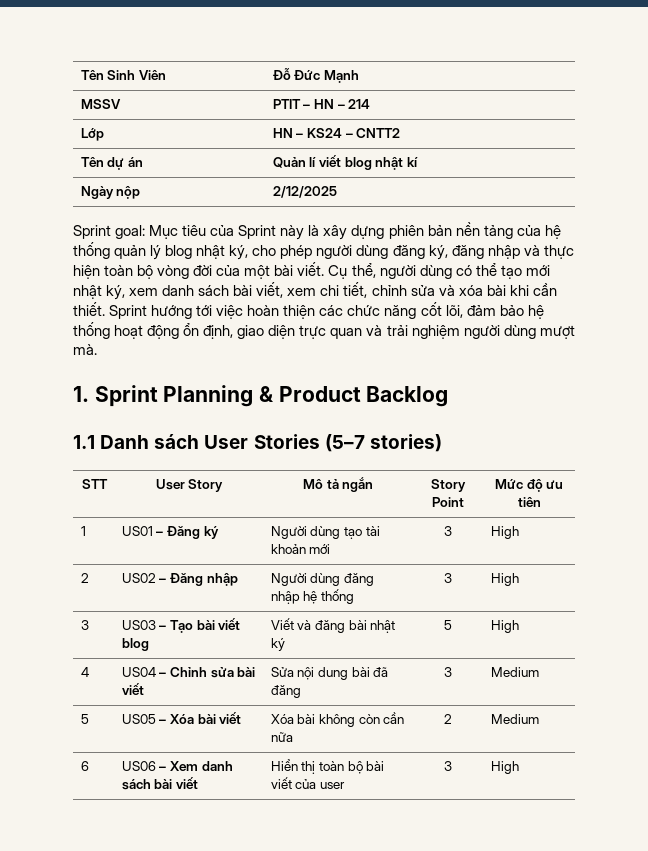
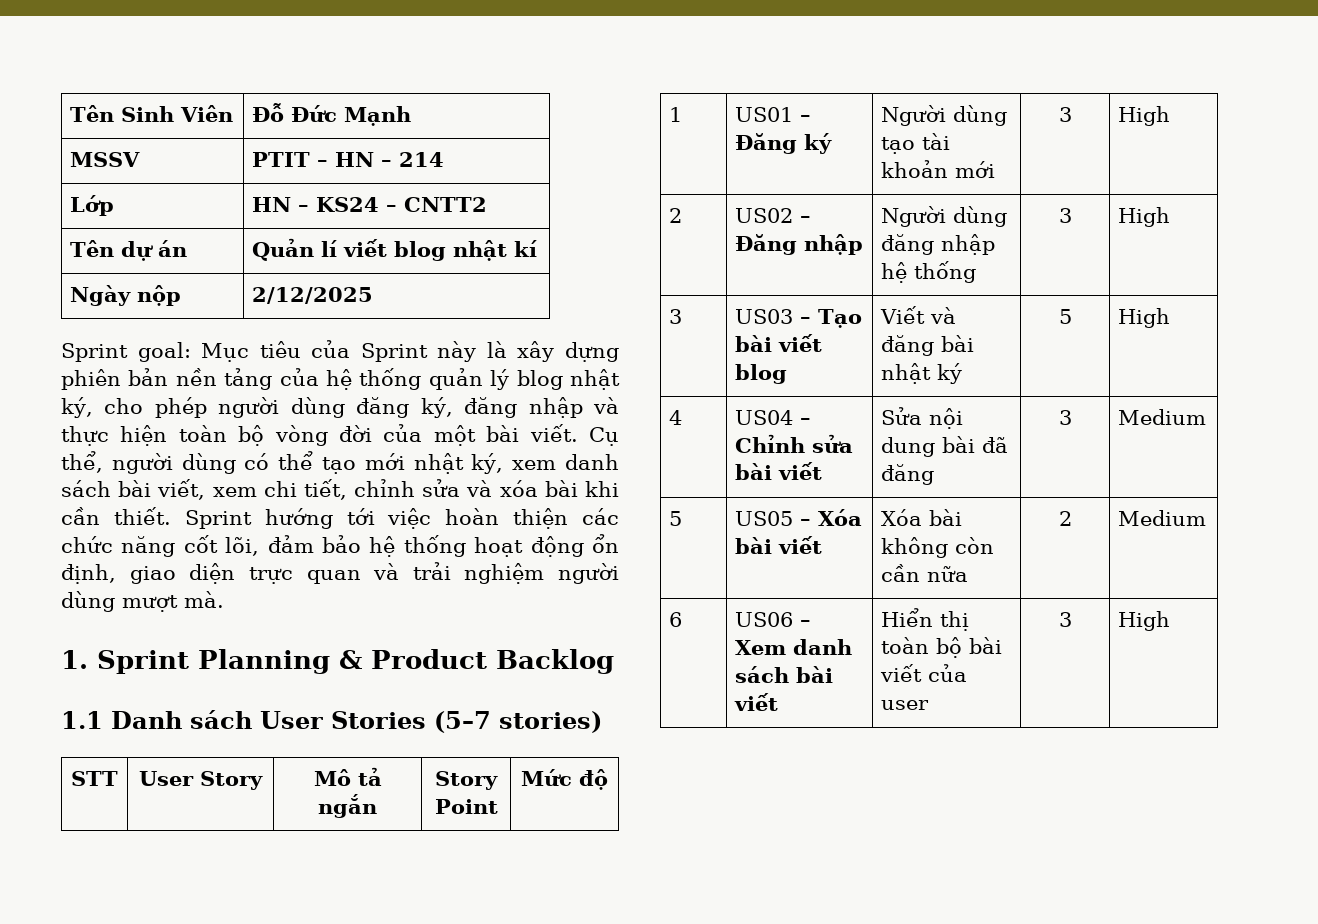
[546,480,564,489] [517,497,541,507] ưu tiên -> (608, 779) none

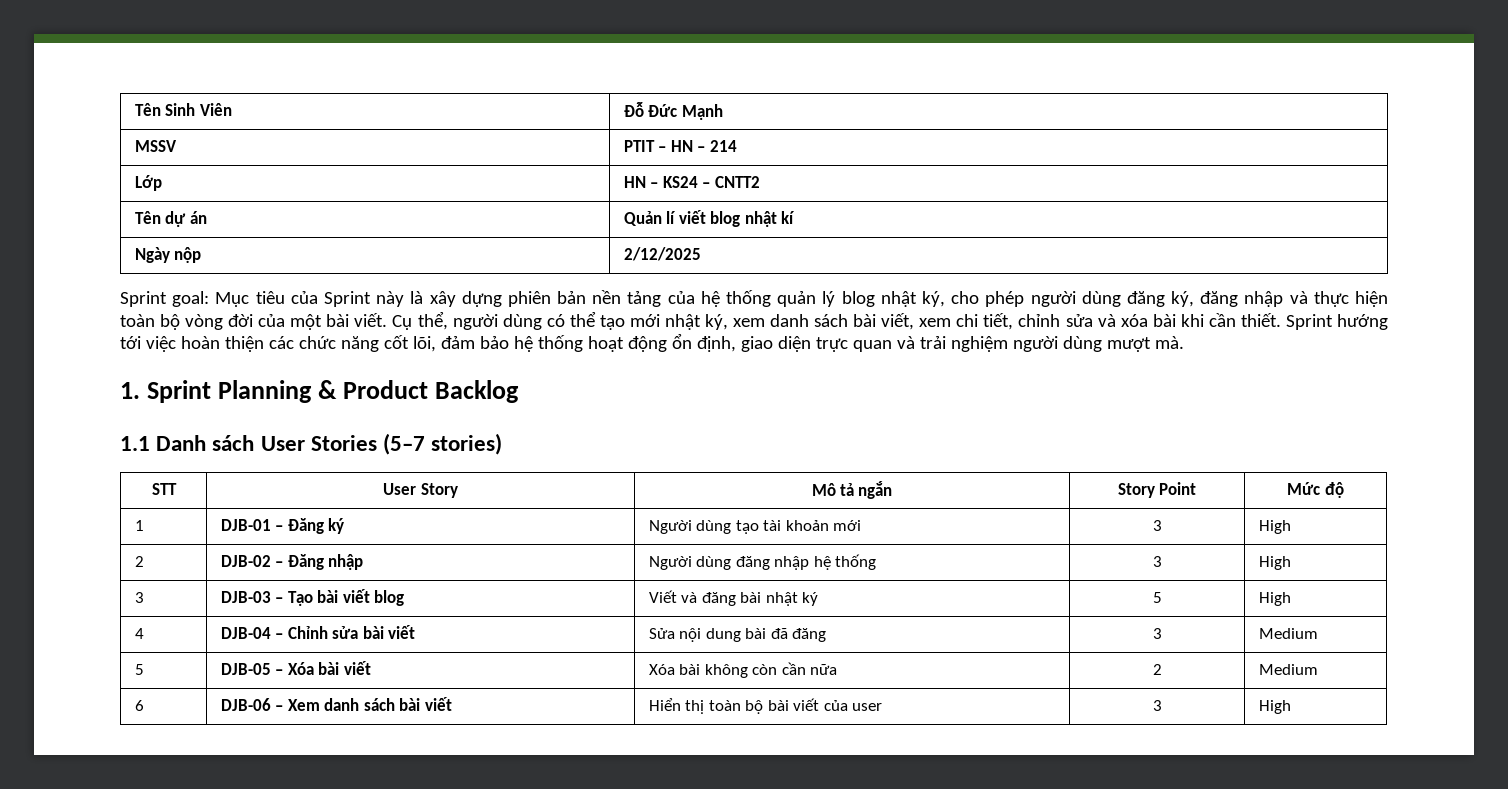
[735,107,794,122] US01 -> [220,519,271,531] DJB-01
[735,208,794,223] US02 -> [220,555,271,567] DJB-02
[735,309,794,324] US03 -> [220,591,271,603] DJB-03
[735,410,794,425] US04 -> [220,627,271,639] DJB-04
[735,511,794,526] US05 -> [220,663,271,675] DJB-05
[735,612,794,627] US06 -> [220,698,271,711] DJB-06

